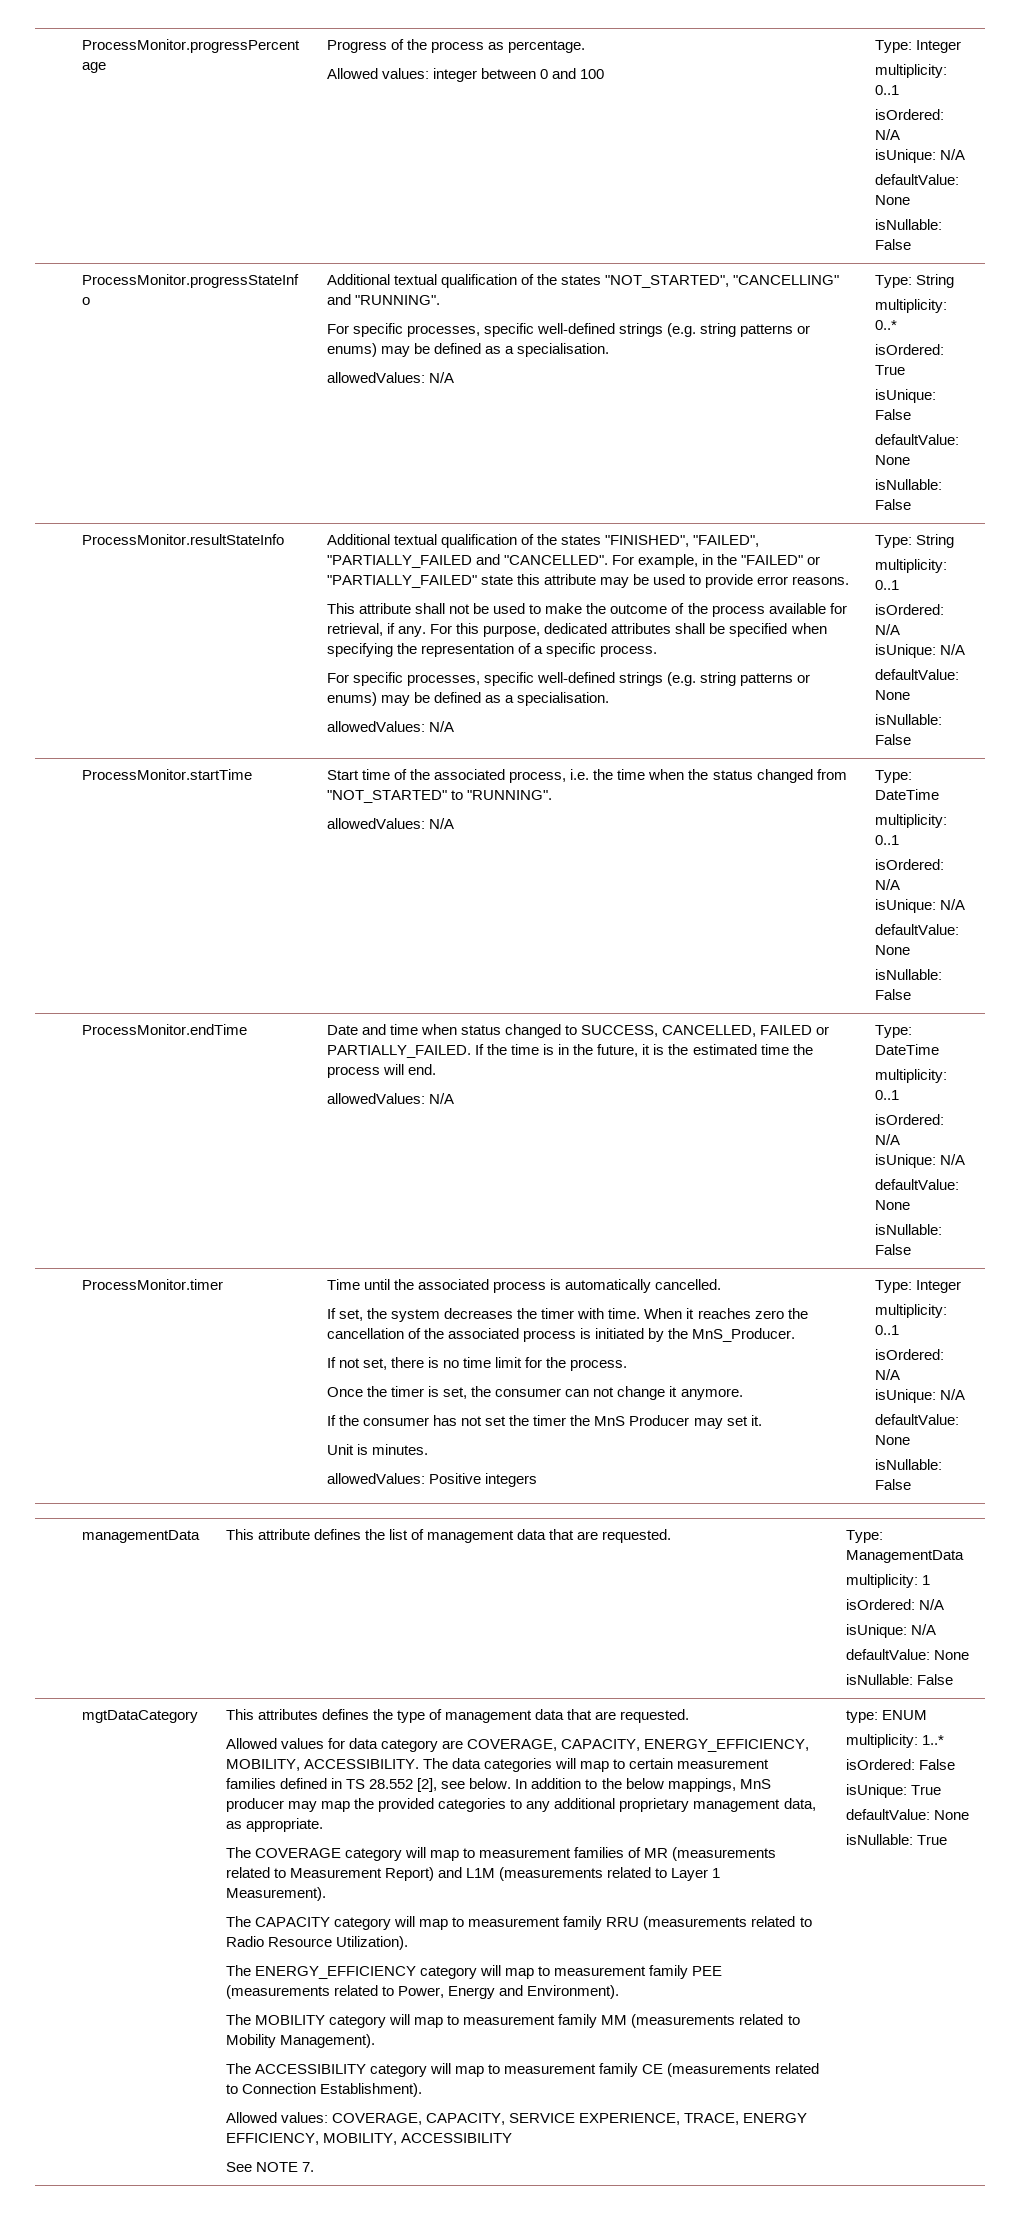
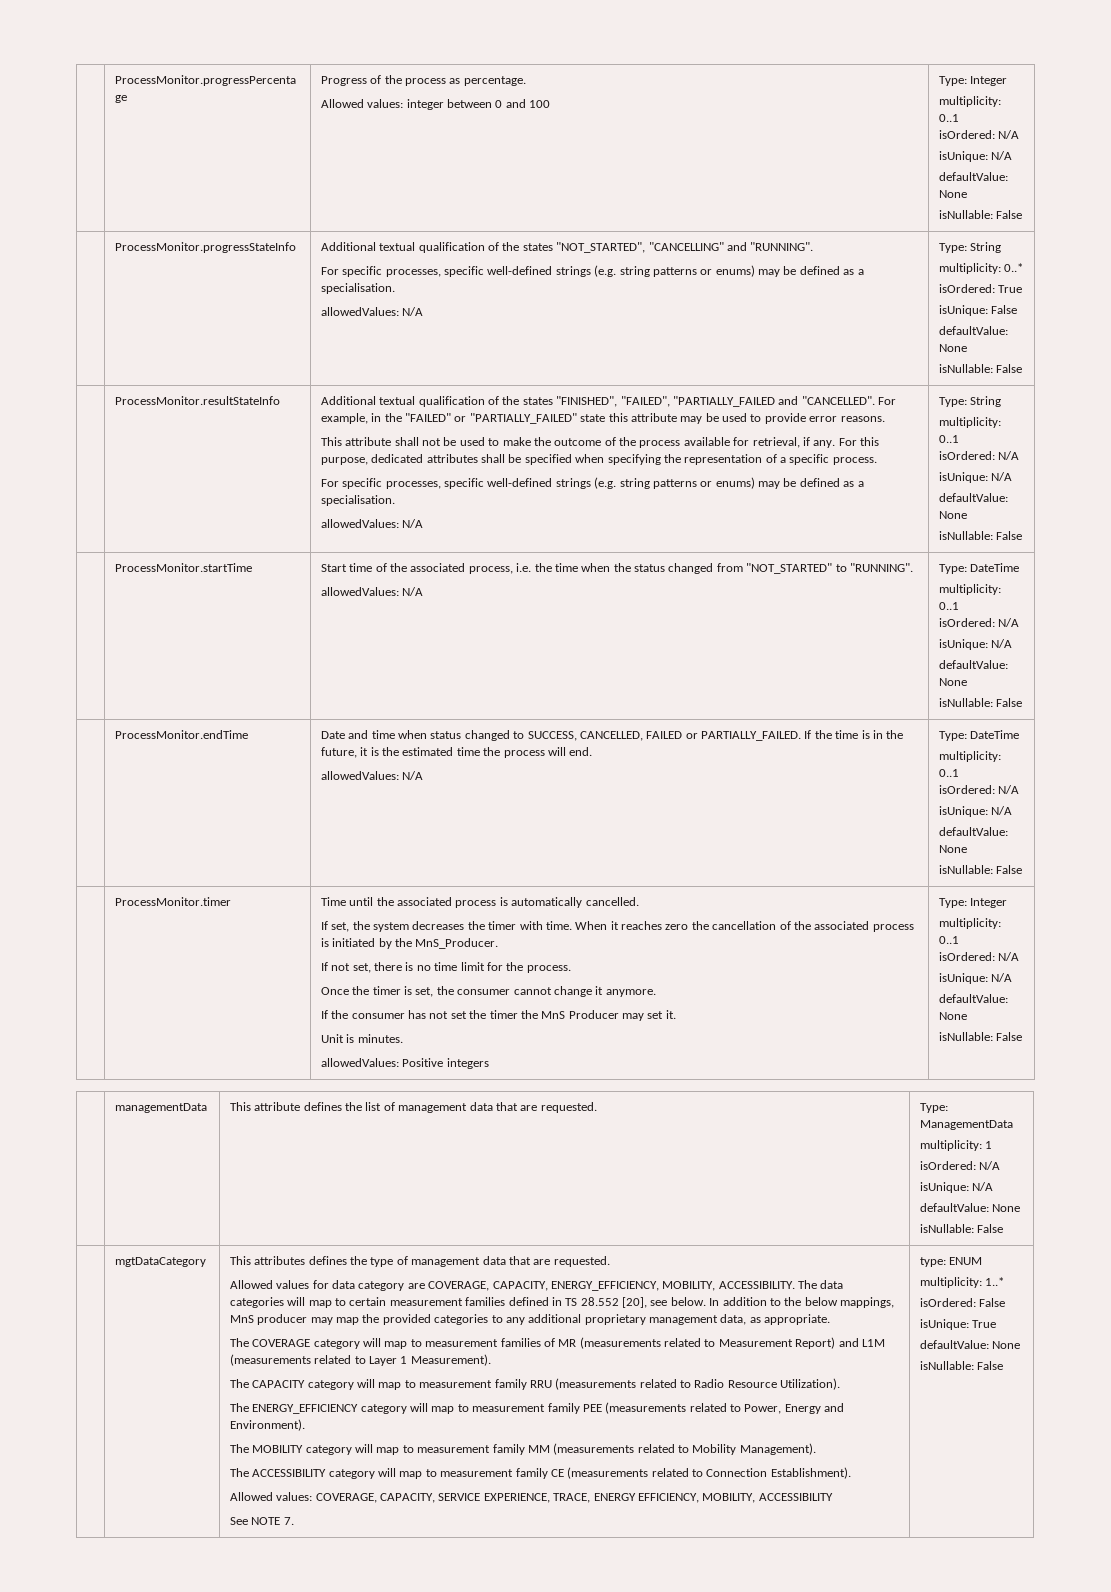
[565,1387,615,1397] can not -> [513,987,552,995] cannot
[417,1778,438,1792] [2], -> [621,1297,647,1308] [20],
[916,1835,947,1845] True -> [977,1361,1004,1370] False

